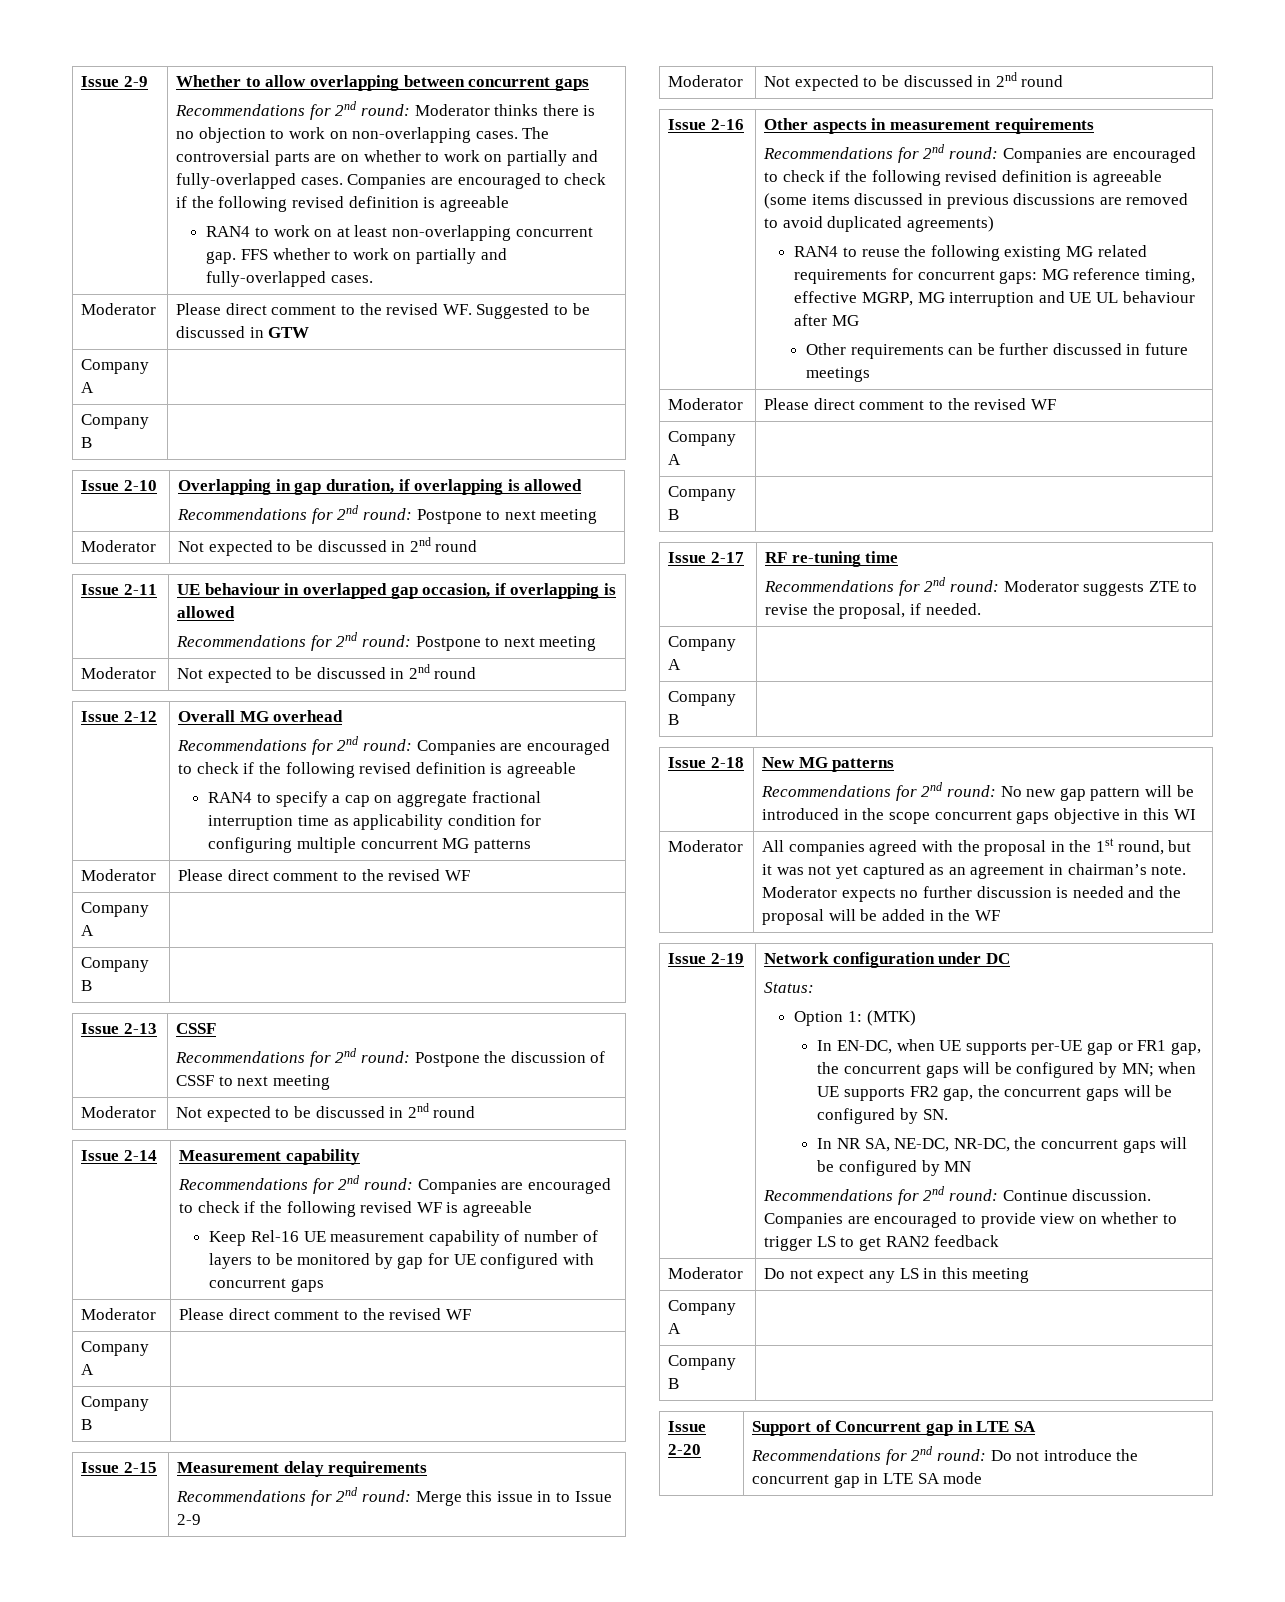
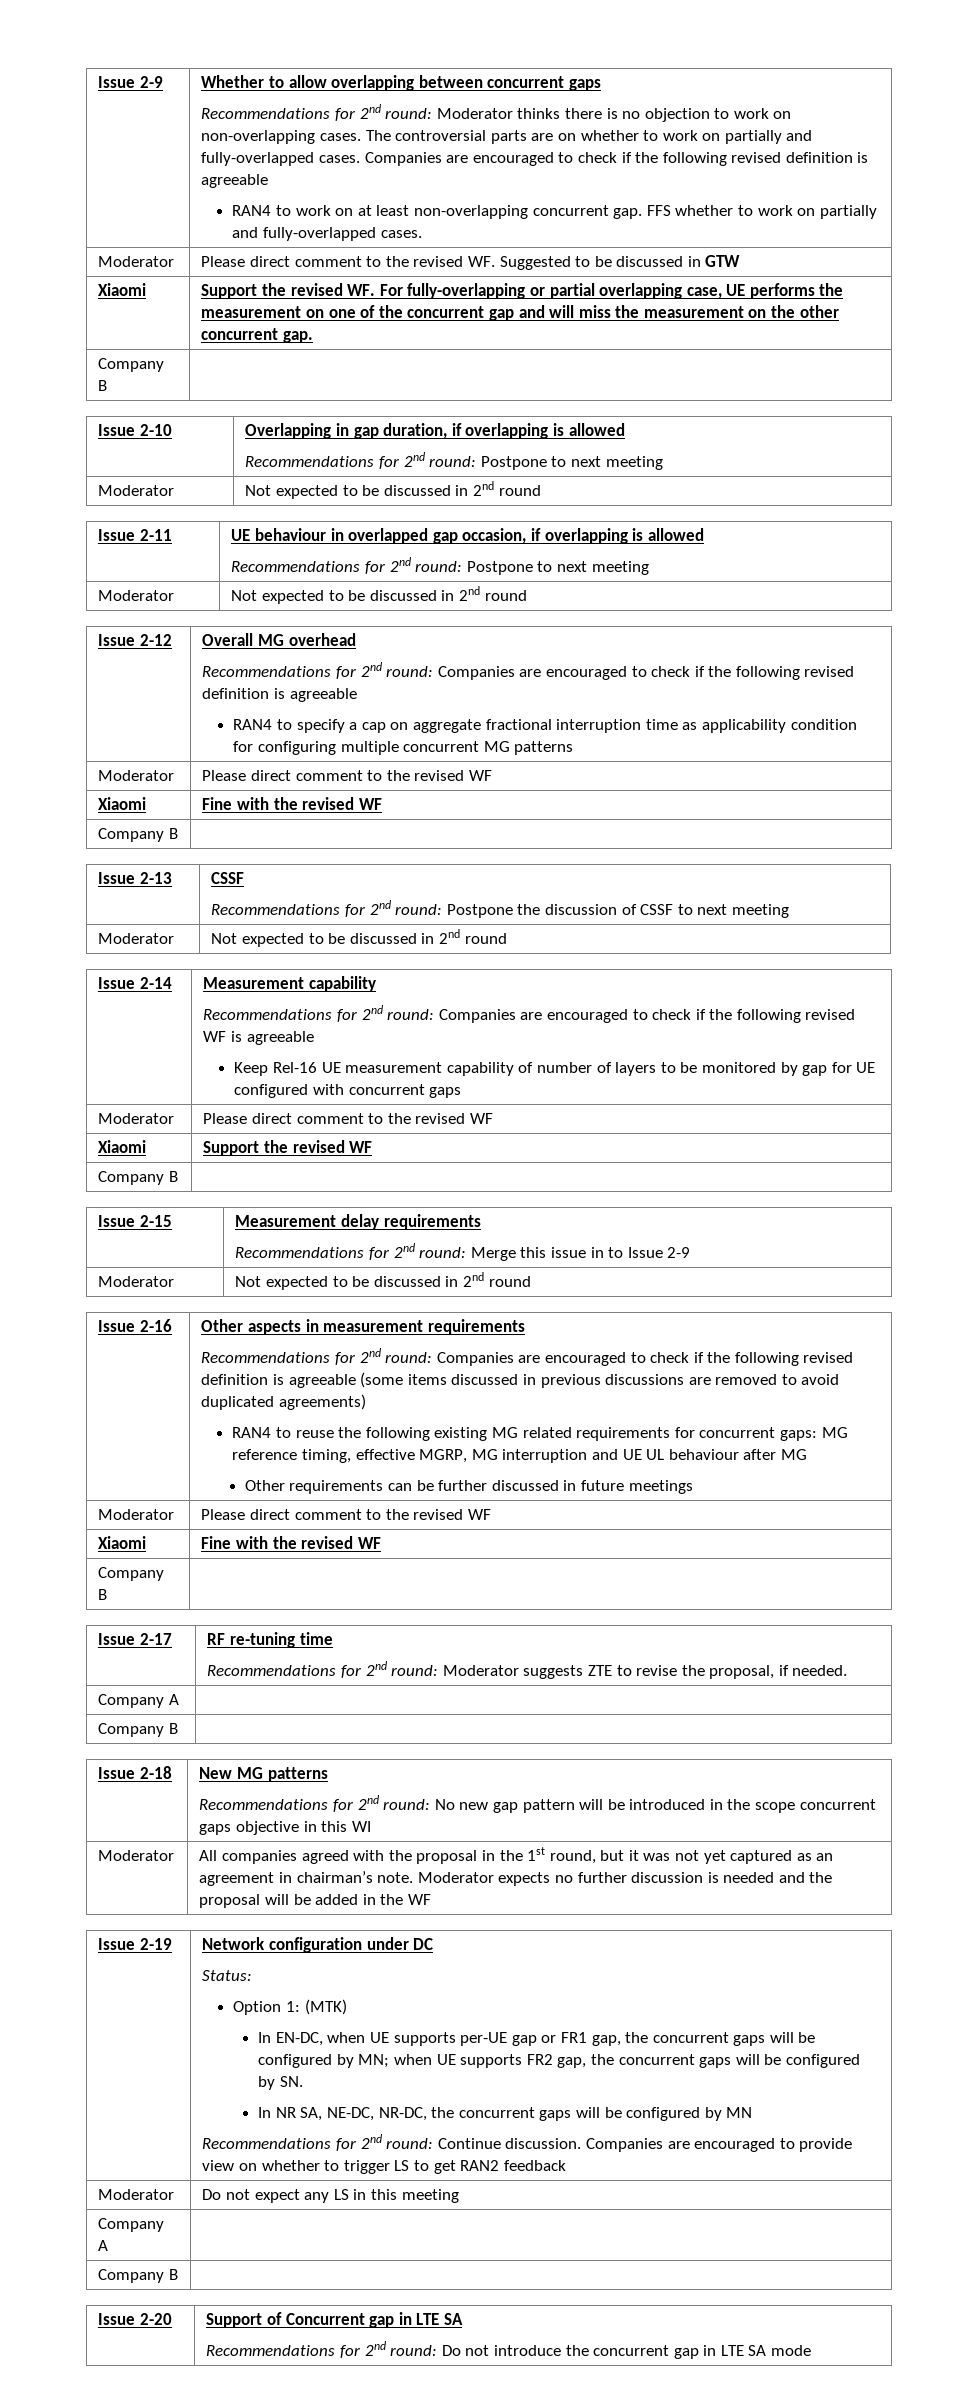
[81,359,150,374] [81,382,95,393] Company A | -> [98,283,147,296] [201,283,844,299] [201,305,839,321] [201,328,313,343] Xiaomi | Support the revised WF. For fully-overlapping or partial overlapping case, UE performs the measurement on one of the concurrent gap and will miss the measurement on the other concurrent gap.
[81,902,150,917] [81,925,95,936] Company A | -> [98,797,147,810] [202,797,382,810] Xiaomi | Fine with the revised WF
[81,1341,150,1356] [81,1364,95,1375] Company A | -> [98,1140,147,1153] [203,1140,373,1156] Xiaomi | Support the revised WF
[668,431,737,446] [668,454,682,465] Company A | -> [98,1536,147,1549] [201,1536,381,1549] Xiaomi | Fine with the revised WF

